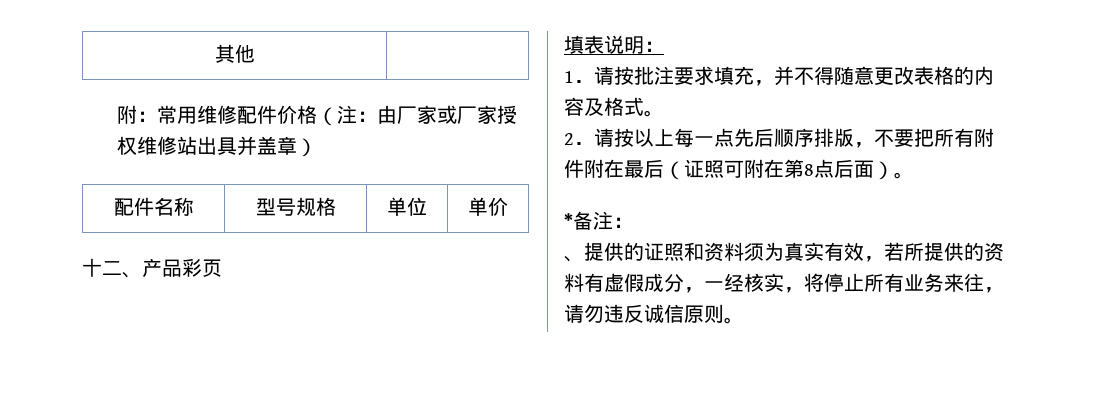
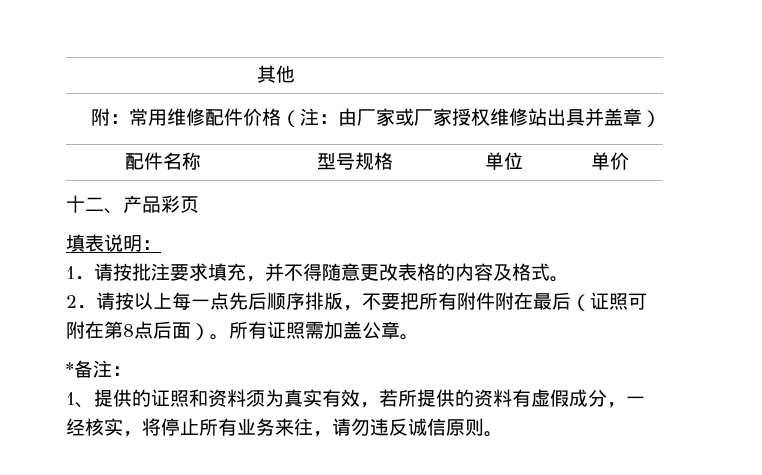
(914, 175) none -> [229,321,419,340] 所有证照需加盖公章。
(633, 222) none -> [66,392,75,405] 1

